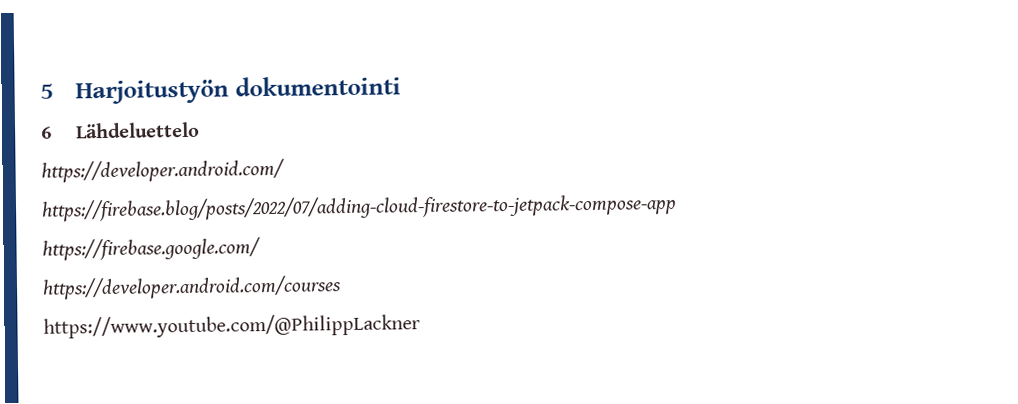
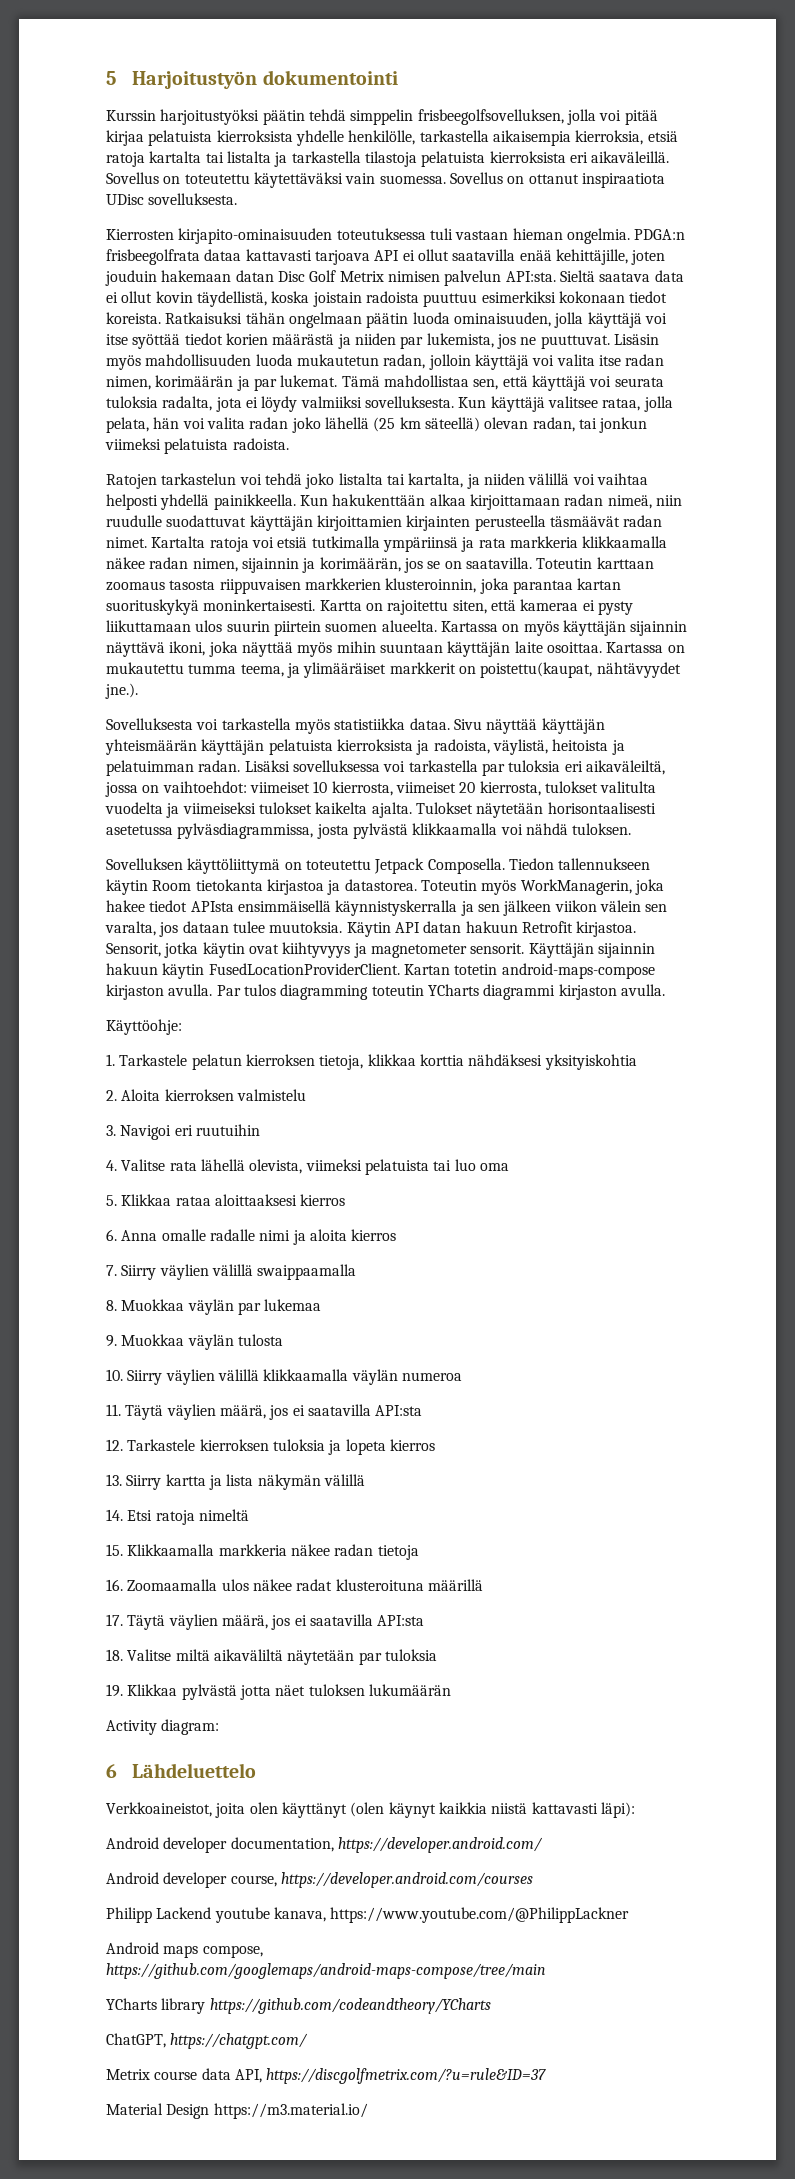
[41,121,201,139] [41,158,285,183] [41,192,677,222] [42,237,261,261] [42,275,342,300] [43,313,420,339] 6 Lähdeluettelo // https://developer.android.com/ // https://firebase.blog/posts/2022/07/adding-cloud-firestore-to-jetpack-compose-app // https://firebase.google.com/ // https://developer.android.com/courses // https://www.youtube.com/@PhilippLackner -> [106,109,658,125] [106,130,678,146] [106,151,670,167] [106,172,665,188] [106,193,238,205] [106,228,686,244] [106,249,666,265] [105,270,684,286] [106,291,668,307] [106,312,667,328] [106,333,659,349] [106,354,665,370] [106,375,664,391] [106,396,673,412] [106,417,648,433] [105,438,289,454] [106,473,648,489] [106,494,682,510] [106,515,663,531] [106,536,668,552] [106,557,654,573] [106,578,622,594] [106,599,633,615] [106,620,688,636] [106,641,685,657] [106,662,681,678] [105,683,138,699] [106,718,605,734] [105,739,625,755] [106,760,665,776] [105,781,657,797] [105,802,656,818] [106,823,632,839] [106,858,651,874] [106,879,664,895] [106,900,668,916] [105,921,637,937] [106,942,655,958] [106,963,655,979] [106,984,665,1000] [106,1019,182,1035] [106,1054,637,1070] [106,1089,306,1101] [106,1124,260,1140] [106,1159,509,1175] [106,1194,346,1206] [106,1229,397,1245] [106,1264,357,1280] [106,1299,322,1315] [106,1334,283,1350] [106,1369,462,1385] [106,1404,423,1420] [106,1439,435,1455] [106,1474,365,1490] [106,1509,249,1525] [106,1544,419,1560] [106,1579,483,1591] [106,1614,425,1630] [106,1649,437,1665] [106,1684,451,1700] [106,1719,220,1735] [106,1763,257,1778] [106,1802,635,1818] [106,1837,543,1853] [106,1872,533,1888] [106,1907,630,1923] [106,1942,263,1958] [106,1963,546,1979] [106,1998,491,2014] [106,2033,309,2049] [106,2068,547,2084] [106,2103,368,2119] Kurssin harjoitustyöksi päätin tehdä simppelin frisbeegolfsovelluksen, jolla voi pitää kirjaa pelatuista kierroksista yhdelle henkilölle, tarkastella aikaisempia kierroksia, etsiä ratoja kartalta tai listalta ja tarkastella tilastoja pelatuista kierroksista eri aikaväleillä. Sovellus on toteutettu käytettäväksi vain suomessa. Sovellus on ottanut inspiraatiota UDisc sovelluksesta. // Kierrosten kirjapito-ominaisuuden toteutuksessa tuli vastaan hieman ongelmia. PDGA:n frisbeegolfrata dataa kattavasti tarjoava API ei ollut saatavilla enää kehittäjille, joten jouduin hakemaan datan Disc Golf Metrix nimisen palvelun API:sta. Sieltä saatava data ei ollut kovin täydellistä, koska joistain radoista puuttuu esimerkiksi kokonaan tiedot koreista. Ratkaisuksi tähän ongelmaan päätin luoda ominaisuuden, jolla käyttäjä voi itse syöttää tiedot korien määrästä ja niiden par lukemista, jos ne puuttuvat. Lisäsin myös mahdollisuuden luoda mukautetun radan, jolloin käyttäjä voi valita itse radan nimen, korimäärän ja par lukemat. Tämä mahdollistaa sen, että käyttäjä voi seurata tuloksia radalta, jota ei löydy valmiiksi sovelluksesta. Kun käyttäjä valitsee rataa, jolla pelata, hän voi valita radan joko lähellä (25 km säteellä) olevan radan, tai jonkun viimeksi pelatuista radoista. // Ratojen tarkastelun voi tehdä joko listalta tai kartalta, ja niiden välillä voi vaihtaa helposti yhdellä painikkeella. Kun hakukenttään alkaa kirjoittamaan radan nimeä, niin ruudulle suodattuvat käyttäjän kirjoittamien kirjainten perusteella täsmäävät radan nimet. Kartalta ratoja voi etsiä tutkimalla ympäriinsä ja rata markkeria klikkaamalla näkee radan nimen, sijainnin ja korimäärän, jos se on saatavilla. Toteutin karttaan zoomaus tasosta riippuvaisen markkerien klusteroinnin, joka parantaa kartan suorituskykyä moninkertaisesti. Kartta on rajoitettu siten, että kameraa ei pysty liikuttamaan ulos suurin piirtein suomen alueelta. Kartassa on myös käyttäjän sijainnin näyttävä ikoni, joka näyttää myös mihin suuntaan käyttäjän laite osoittaa. Kartassa on mukautettu tumma teema, ja ylimääräiset markkerit on poistettu(kaupat, nähtävyydet jne.). // Sovelluksesta voi tarkastella myös statistiikka dataa. Sivu näyttää käyttäjän yhteismäärän käyttäjän pelatuista kierroksista ja radoista, väylistä, heitoista ja pelatuimman radan. Lisäksi sovelluksessa voi tarkastella par tuloksia eri aikaväleiltä, jossa on vaihtoehdot: viimeiset 10 kierrosta, viimeiset 20 kierrosta, tulokset valitulta vuodelta ja viimeiseksi tulokset kaikelta ajalta. Tulokset näytetään horisontaalisesti asetetussa pylväsdiagrammissa, josta pylvästä klikkaamalla voi nähdä tuloksen. // Sovelluksen käyttöliittymä on toteutettu Jetpack Composella. Tiedon tallennukseen käytin Room tietokanta kirjastoa ja datastorea. Toteutin myös WorkManagerin, joka hakee tiedot APIsta ensimmäisellä käynnistyskerralla ja sen jälkeen viikon välein sen varalta, jos dataan tulee muutoksia. Käytin API datan hakuun Retrofit kirjastoa. Sensorit, jotka käytin ovat kiihtyvyys ja magnetometer sensorit. Käyttäjän sijainnin hakuun käytin FusedLocationProviderClient. Kartan totetin android-maps-compose kirjaston avulla. Par tulos diagramming toteutin YCharts diagrammi kirjaston avulla. // Käyttöohje: // 1. Tarkastele pelatun kierroksen tietoja, klikkaa korttia nähdäksesi yksityiskohtia // 2. Aloita kierroksen valmistelu // 3. Navigoi eri ruutuihin // 4. Valitse rata lähellä olevista, viimeksi pelatuista tai luo oma // 5. Klikkaa rataa aloittaaksesi kierros // 6. Anna omalle radalle nimi ja aloita kierros // 7. Siirry väylien välillä swaippaamalla // 8. Muokkaa väylän par lukemaa // 9. Muokkaa väylän tulosta // 10. Siirry väylien välillä klikkaamalla väylän numeroa // 11. Täytä väylien määrä, jos ei saatavilla API:sta // 12. Tarkastele kierroksen tuloksia ja lopeta kierros // 13. Siirry kartta ja lista näkymän välillä // 14. Etsi ratoja nimeltä // 15. Klikkaamalla markkeria näkee radan tietoja // 16. Zoomaamalla ulos näkee radat klusteroituna määrillä // 17. Täytä väylien määrä, jos ei saatavilla API:sta // 18. Valitse miltä aikaväliltä näytetään par tuloksia // 19. Klikkaa pylvästä jotta näet tuloksen lukumäärän // Activity diagram: // 6 Lähdeluettelo // Verkkoaineistot, joita olen käyttänyt (olen käynyt kaikkia niistä kattavasti läpi): // Android developer documentation, https://developer.android.com/ // Android developer course, https://developer.android.com/courses // Philipp Lackend youtube kanava, https://www.youtube.com/@PhilippLackner // Android maps compose, https://github.com/googlemaps/android-maps-compose/tree/main // YCharts library https://github.com/codeandtheory/YCharts // ChatGPT, https://chatgpt.com/ // Metrix course data API, https://discgolfmetrix.com/?u=rule&ID=37 // Material Design https://m3.material.io/

